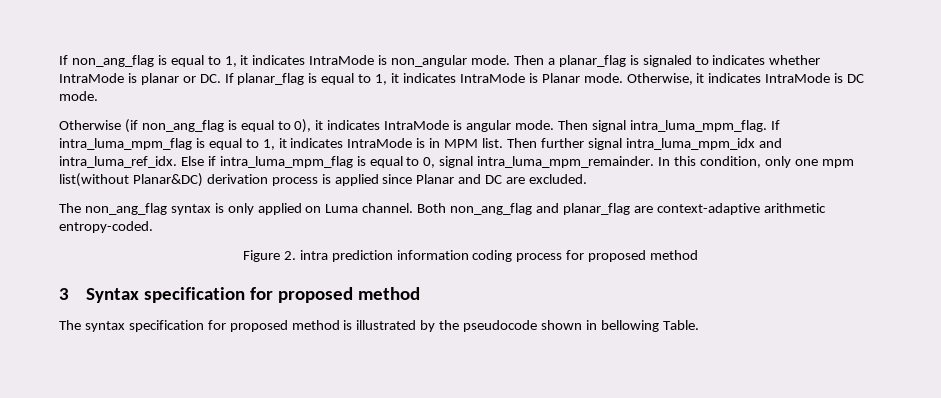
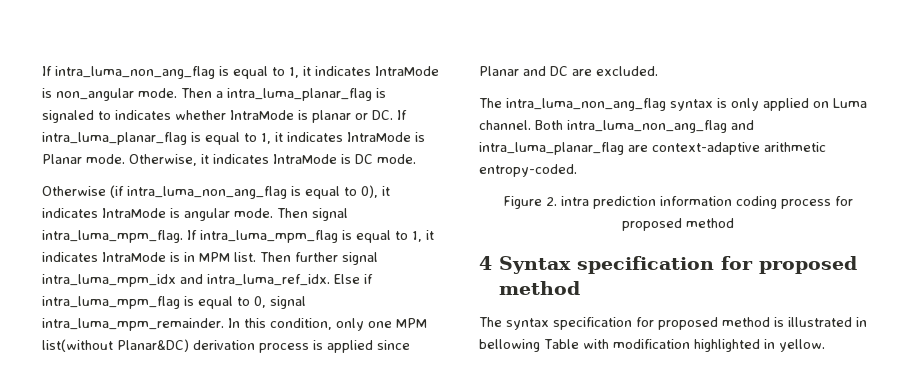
[59,55,154,67] If non_ang_flag -> [42,66,215,79] If intra_luma_non_ang_flag
[558,55,626,67] planar_flag -> [227,88,372,101] intra_luma_planar_flag
[237,73,305,85] planar_flag -> [42,132,187,145] intra_luma_planar_flag
[141,120,224,132] non_ang_flag -> [127,186,287,199] intra_luma_non_ang_flag
[821,159,854,168] mpm -> [396,318,427,328] MPM
[84,203,167,215] non_ang_flag -> [506,98,666,111] intra_luma_non_ang_flag
[450,203,630,215] non_ang_flag and planar_flag -> [567,120,754,133] [479,142,624,155] intra_luma_non_ang_flag and intra_luma_planar_flag
[59,288,69,300] 3 -> [479,256,492,270] 4
[420,320,699,332] by the pseudocode shown in bellowing Table. -> [856,317,867,327] [479,339,825,352] in bellowing Table with modification highlighted in yellow.

